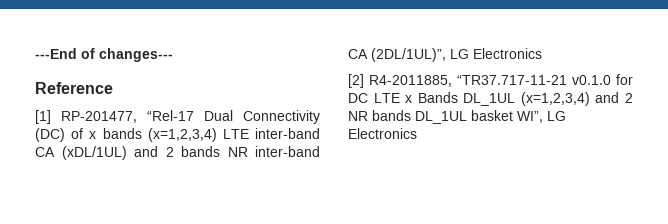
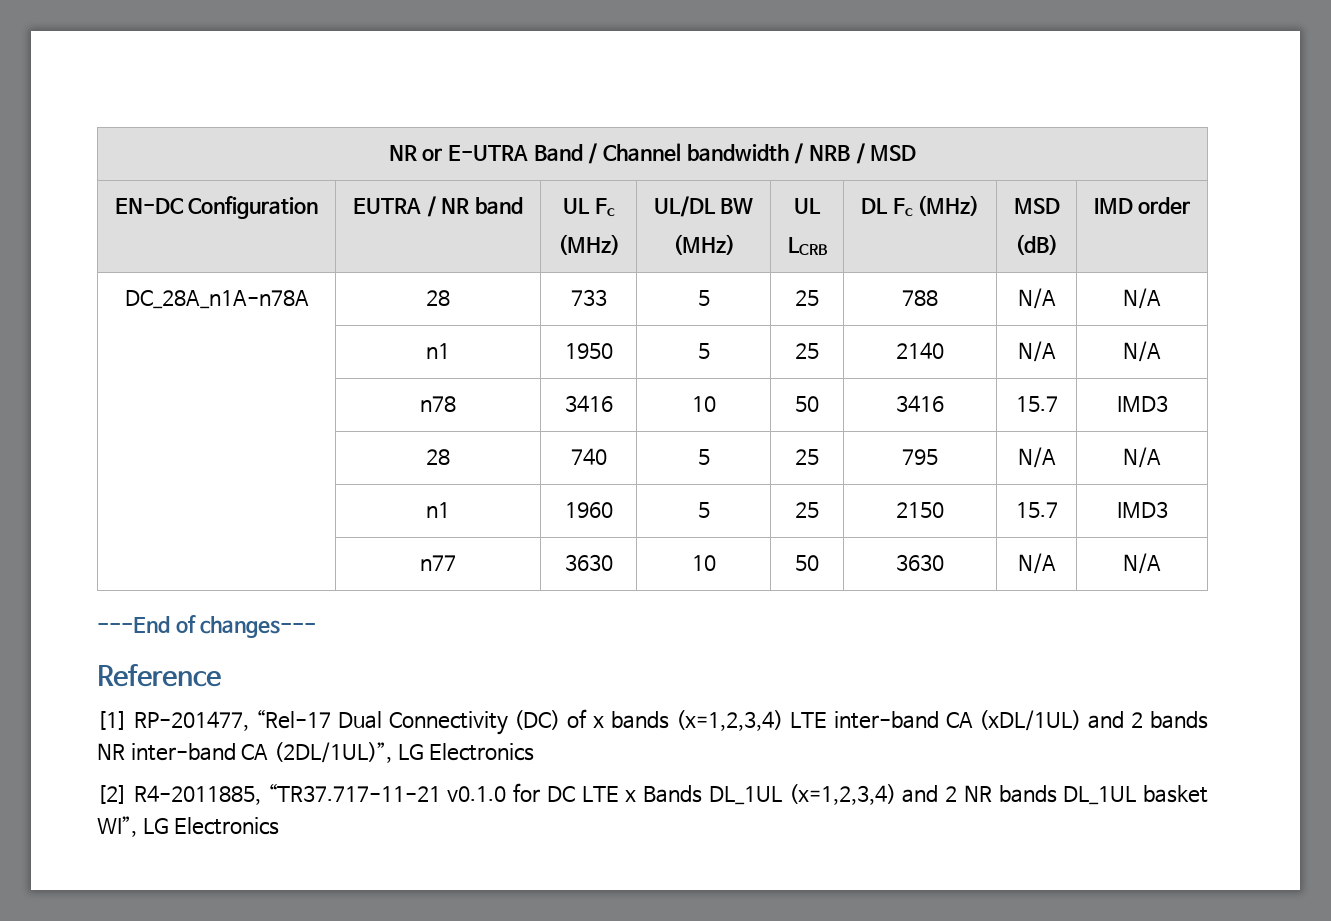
(35, 53) none -> [388,143,917,164] [114,196,319,219] [353,196,524,217] [563,198,615,217] [557,234,620,255] [653,196,754,217] [672,234,735,255] [794,198,821,214] [787,237,828,255] [860,195,980,217] [1013,198,1060,214] [1015,234,1058,255] [1093,197,1191,215] [124,290,309,309] [426,290,450,306] [570,289,607,306] [697,290,710,306] [795,290,819,306] [902,290,938,306] [1017,288,1056,309] [1123,288,1161,309] [426,343,450,359] [564,343,613,359] [697,343,710,359] [795,343,819,359] [896,342,944,359] [1017,341,1056,362] [1123,341,1161,362] [420,396,456,412] [564,395,613,412] [691,396,716,412] [795,396,819,412] [896,395,944,412] [1015,396,1058,412] [1116,395,1168,412] [426,449,450,465] [570,448,607,465] [697,449,710,465] [795,449,819,465] [902,449,938,465] [1017,447,1056,468] [1123,447,1161,468] [426,502,450,518] [564,502,613,518] [697,502,710,518] [795,502,819,518] [896,502,944,518] [1015,502,1058,518] [1116,501,1168,518] [420,555,456,571] [564,554,613,571] [691,555,716,571] [795,555,819,571] [896,554,944,571] [1017,553,1056,574] [1123,553,1161,574] NR or E-UTRA Band / Channel bandwidth / NRB / MSD // EN-DC Configuration | EUTRA / NR band | UL Fc // (MHz) | UL/DL BW // (MHz) | UL // LCRB | DL Fc (MHz) | MSD // (dB) | IMD order // DC_28A_n1A-n78A | 28 | 733 | 5 | 25 | 788 | N/A | N/A // | n1 | 1950 | 5 | 25 | 2140 | N/A | N/A // | n78 | 3416 | 10 | 50 | 3416 | 15.7 | IMD3 // | 28 | 740 | 5 | 25 | 795 | N/A | N/A // | n1 | 1960 | 5 | 25 | 2150 | 15.7 | IMD3 // | n77 | 3630 | 10 | 50 | 3630 | N/A | N/A //

